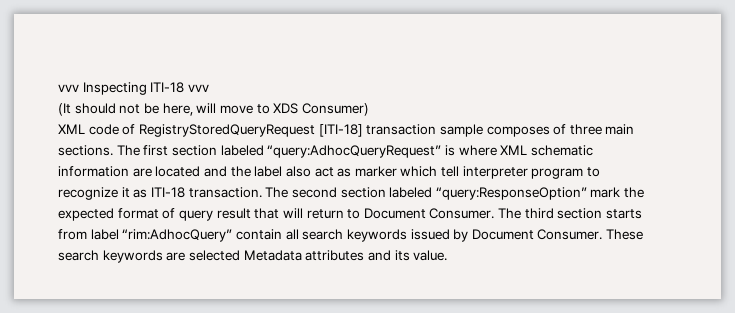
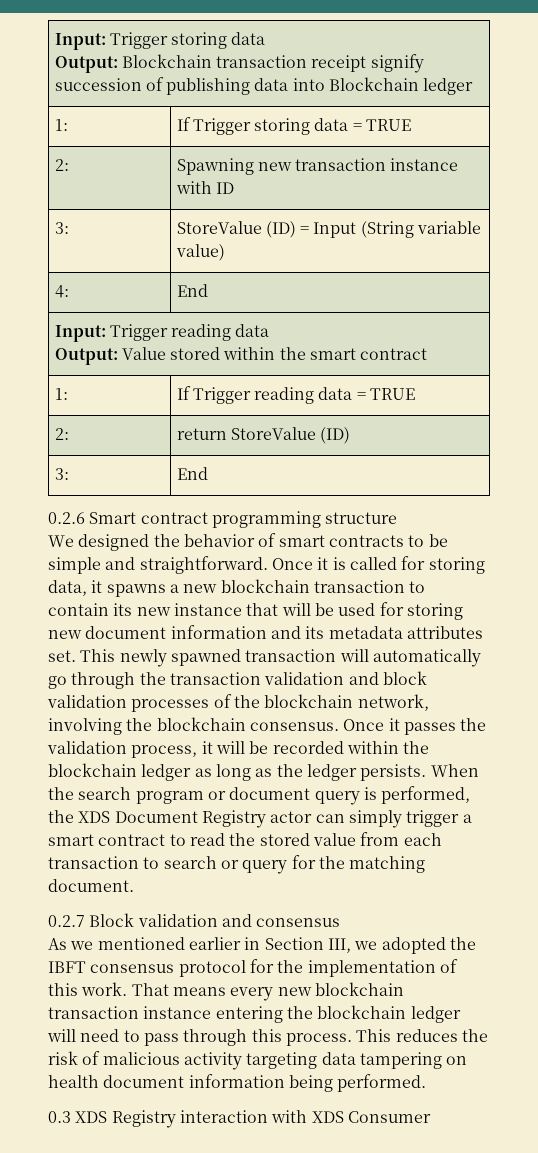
[58,82,209,95] [58,103,369,116] [58,124,635,137] [58,145,593,158] [58,166,601,179] [58,187,645,200] [58,208,643,221] [58,229,644,242] [58,250,448,263] vvv Inspecting ITI-18 vvv // (It should not be here, will move to XDS Consumer) // XML code of RegistryStoredQueryRequest [ITI-18] transaction sample composes of three main sections. The first section labeled “query:AdhocQueryRequest” is where XML schematic information are located and the label also act as marker which tell interpreter program to recognize it as ITI-18 transaction. The second section labeled “query:ResponseOption” mark the expected format of query result that will return to Document Consumer. The third section starts from label “rim:AdhocQuery” contain all search keywords issued by Document Consumer. These search keywords are selected Metadata attributes and its value. -> [54,32,266,50] [54,54,424,73] [54,77,474,95] [54,119,68,131] [176,117,412,135] [54,159,69,171] [176,158,459,175] [175,181,234,194] [54,222,69,234] [176,221,482,238] [175,244,225,261] [54,285,69,298] [176,284,208,297] [54,324,270,342] [54,347,428,365] [54,388,68,400] [176,386,416,404] [54,428,69,440] [176,427,351,444] [54,468,69,480] [176,467,208,480] [48,511,398,528] [48,533,448,551] [48,556,485,574] [48,579,426,597] [48,602,463,620] [48,625,483,639] [48,649,481,667] [48,671,427,689] [47,694,429,712] [48,717,487,735] [47,741,430,758] [48,763,479,781] [48,786,471,805] [48,810,472,828] [48,832,442,846] [48,855,426,874] [48,879,134,892] [48,913,341,927] [48,937,476,954] [48,959,458,977] [48,982,404,1001] [48,1005,461,1023] [47,1029,488,1046] [48,1051,468,1070] [48,1074,427,1092] [48,1110,431,1128] Input: Trigger storing data // Output: Blockchain transaction receipt signify succession of publishing data into Blockchain ledger // 1: | If Trigger storing data = TRUE // 2: | Spawning new transaction instance with ID // 3: | StoreValue (ID) = Input (String variable value) // 4: | End // Input: Trigger reading data // Output: Value stored within the smart contract // 1: | If Trigger reading data = TRUE // 2: | return StoreValue (ID) // 3: | End // 0.2.6 Smart contract programming structure // We designed the behavior of smart contracts to be simple and straightforward. Once it is called for storing data, it spawns a new blockchain transaction to contain its new instance that will be used for storing new document information and its metadata attributes set. This newly spawned transaction will automatically go through the transaction validation and block validation processes of the blockchain network, involving the blockchain consensus. Once it passes the validation process, it will be recorded within the blockchain ledger as long as the ledger persists. When the search program or document query is performed, the XDS Document Registry actor can simply trigger a smart contract to read the stored value from each transaction to search or query for the matching document. // 0.2.7 Block validation and consensus // As we mentioned earlier in Section III, we adopted the IBFT consensus protocol for the implementation of this work. That means every new blockchain transaction instance entering the blockchain ledger will need to pass through this process. This reduces the risk of malicious activity targeting data tampering on health document information being performed. // 0.3 XDS Registry interaction with XDS Consumer

